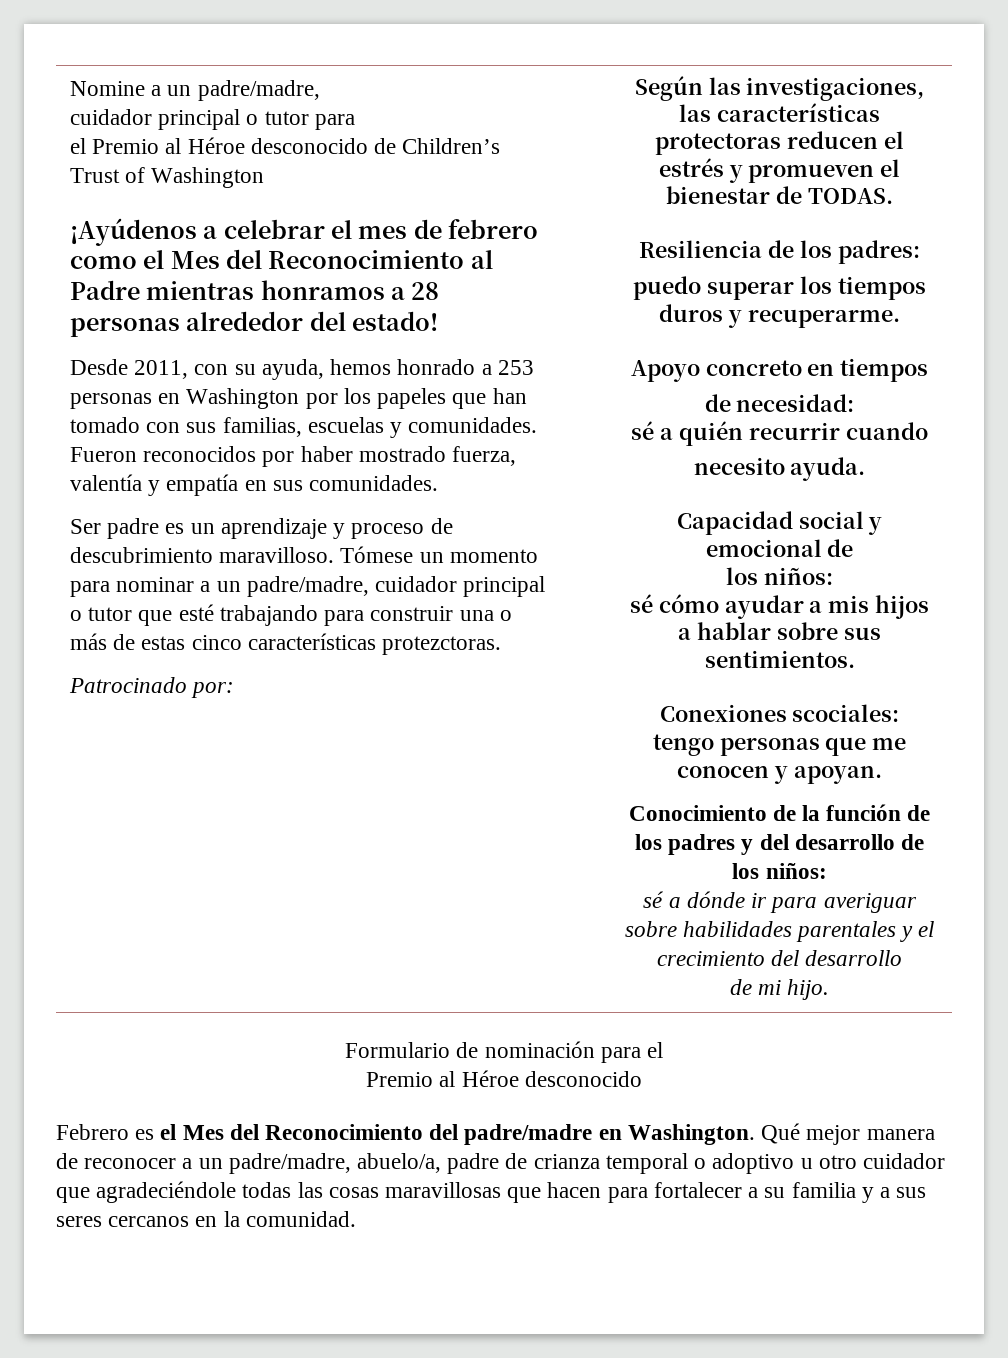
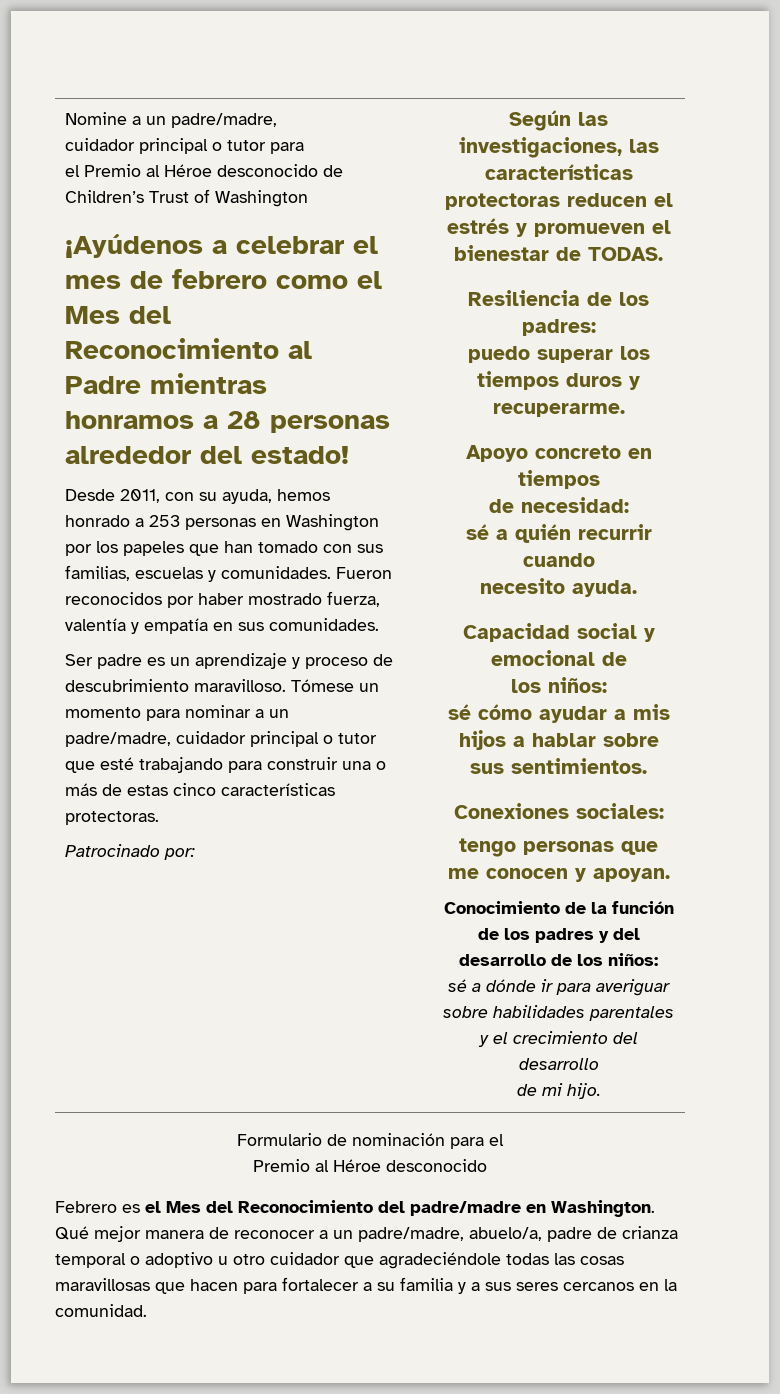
[382,636,502,655] protezctoras. -> [65,811,160,825] protectoras.
[792,704,900,722] scociales: -> [575,803,664,819] sociales:

